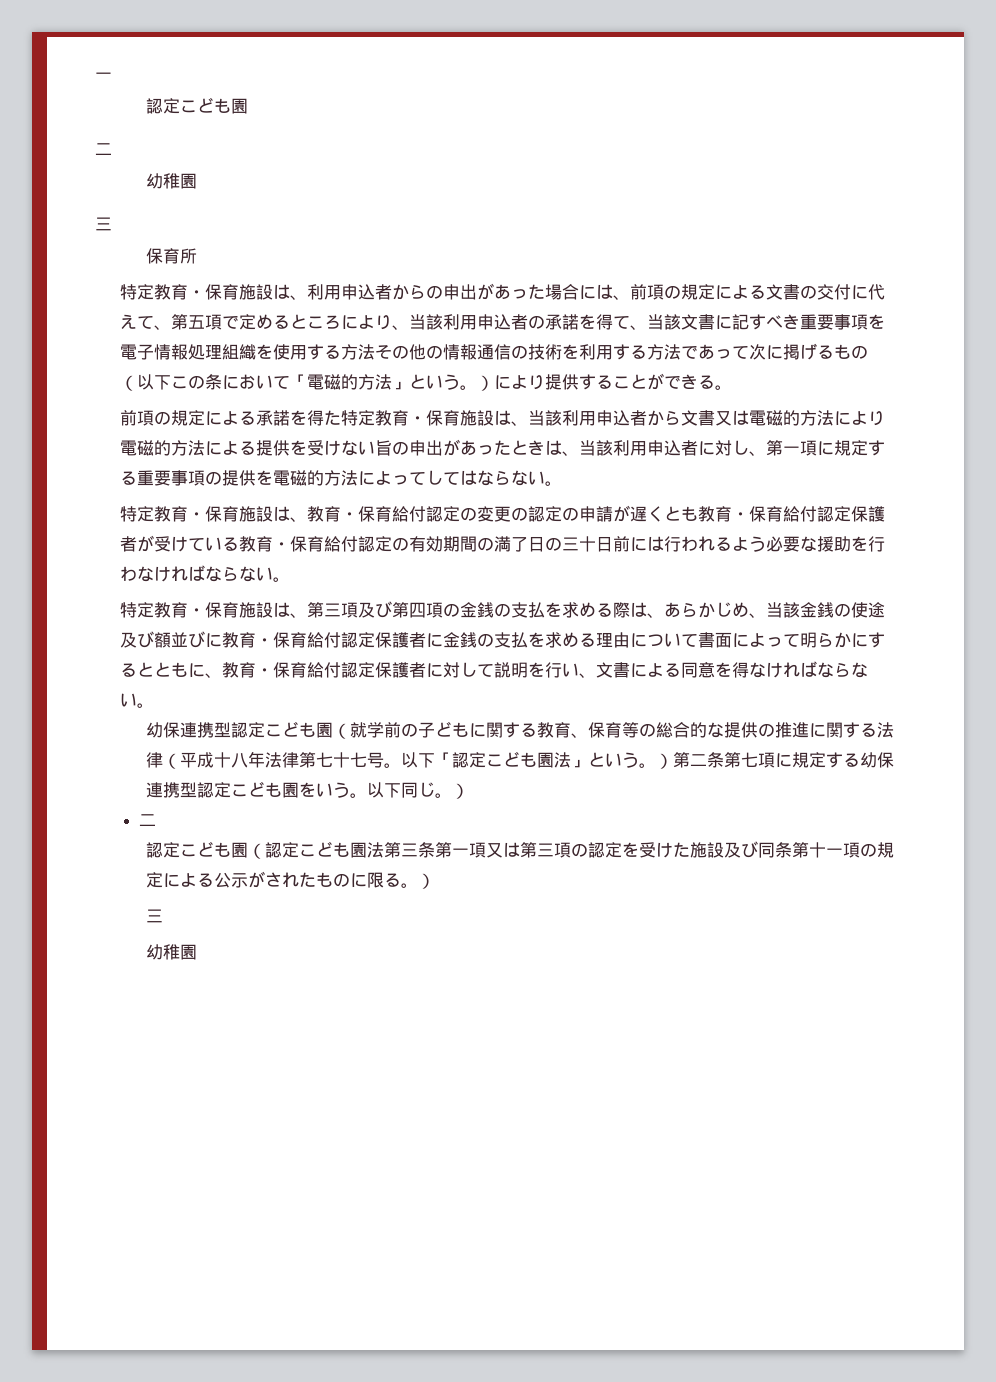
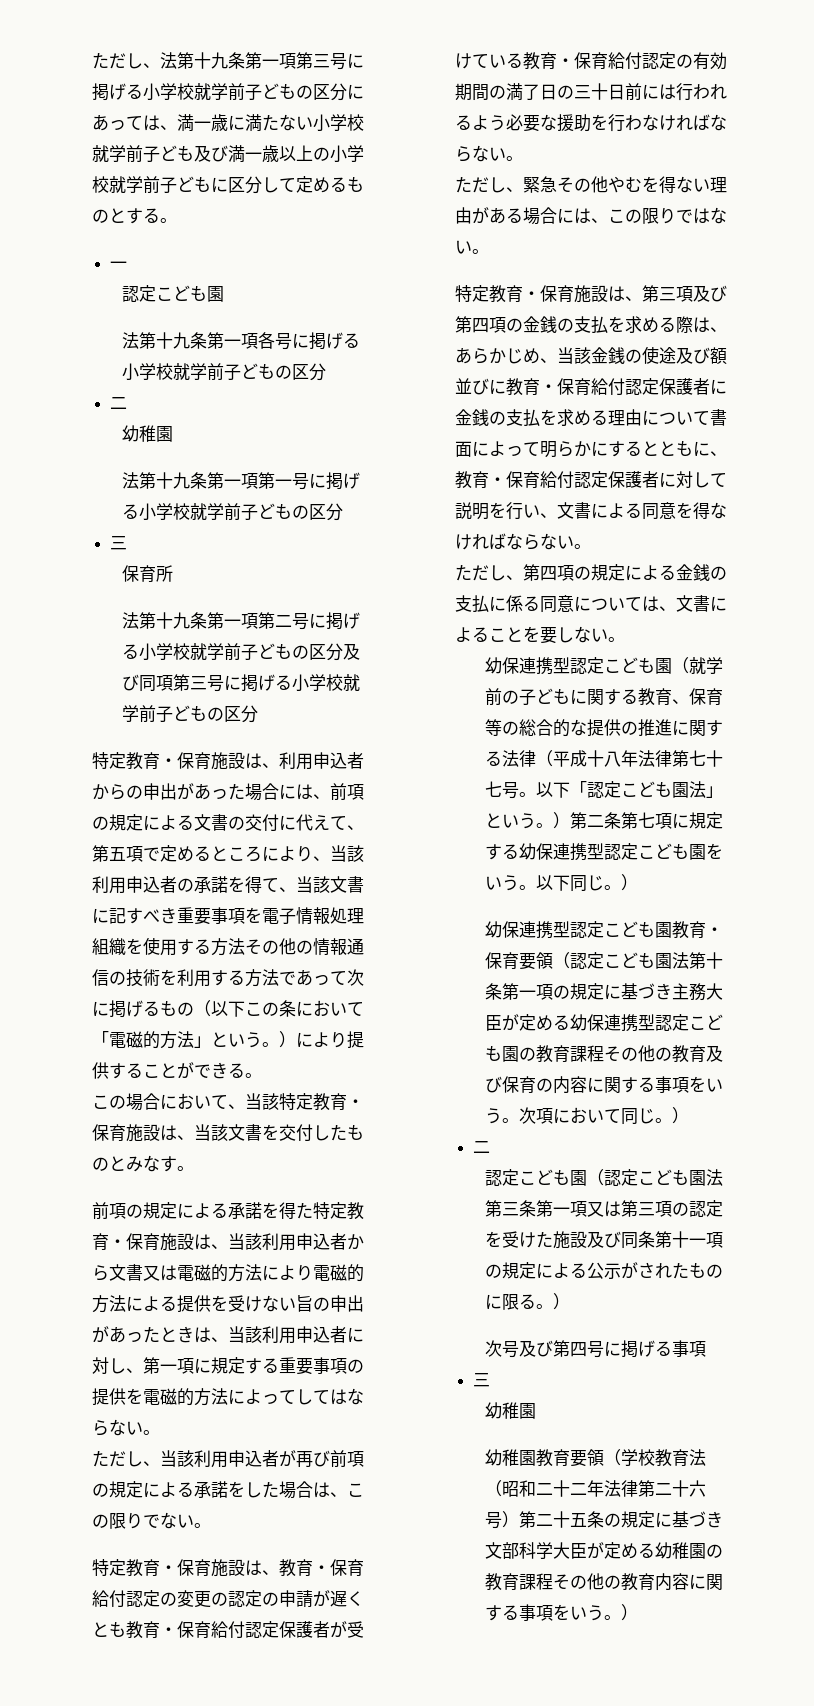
[95,72,112,80] [145,97,248,114] [95,143,112,155] [145,173,197,189] [95,217,112,231] [145,248,197,264] 一 // 認定こども園 // 二 // 幼稚園 // 三 // 保育所 -> [91,52,364,70] [91,83,364,101] [91,114,364,132] [91,145,364,163] [91,176,364,194] [91,208,177,224] [110,261,128,269] [122,285,225,302] [122,332,361,350] [122,363,327,381] [110,397,128,409] [122,425,174,442] [122,472,361,490] [122,503,344,521] [110,536,128,550] [122,565,174,582] [122,612,361,630] [122,643,361,661] [122,674,361,692] [122,705,259,723] ただし、法第十九条第一項第三号に掲げる小学校就学前子どもの区分にあっては、満一歳に満たない小学校就学前子ども及び満一歳以上の小学校就学前子どもに区分して定めるものとする。 // 一 // 認定こども園 // 法第十九条第一項各号に掲げる小学校就学前子どもの区分 // 二 // 幼稚園 // 法第十九条第一項第一号に掲げる小学校就学前子どもの区分 // 三 // 保育所 // 法第十九条第一項第二号に掲げる小学校就学前子どもの区分及び同項第三号に掲げる小学校就学前子どもの区分
(733, 387) none -> [91,1093,364,1111] [91,1124,364,1142] [91,1155,194,1172] // この場合において、当該特定教育・保育施設は、当該文書を交付したものとみなす。
(563, 483) none -> [91,1450,364,1468] [91,1481,364,1499] [91,1512,211,1529] // ただし、当該利用申込者が再び前項の規定による承諾をした場合は、この限りでない。
(291, 579) none -> [454,176,727,193] [454,207,727,225] [454,240,489,254] // ただし、緊急その他やむを得ない理由がある場合には、この限りではない。
(155, 705) none -> [454,564,727,581] [454,595,727,613] [454,626,625,644] // ただし、第四項の規定による金銭の支払に係る同意については、文書によることを要しない。
(469, 791) none -> [485,921,724,939] [485,952,724,970] [485,983,724,1001] [485,1014,724,1032] [485,1045,724,1063] [485,1076,724,1094] [485,1107,690,1125] // 幼保連携型認定こども園教育・保育要領（認定こども園法第十条第一項の規定に基づき主務大臣が定める幼保連携型認定こども園の教育課程その他の教育及び保育の内容に関する事項をいう。次項において同じ。）
[145,909,163,923] [145,944,197,960] 三 // 幼稚園 -> [485,1340,707,1358] [473,1373,491,1387] [485,1402,537,1419] [485,1449,707,1467] [485,1480,707,1497] [485,1511,724,1529] [485,1542,724,1559] [485,1573,724,1591] [485,1604,639,1621] 次号及び第四号に掲げる事項 // 三 // 幼稚園 // 幼稚園教育要領（学校教育法（昭和二十二年法律第二十六号）第二十五条の規定に基づき文部科学大臣が定める幼稚園の教育課程その他の教育内容に関する事項をいう。）

